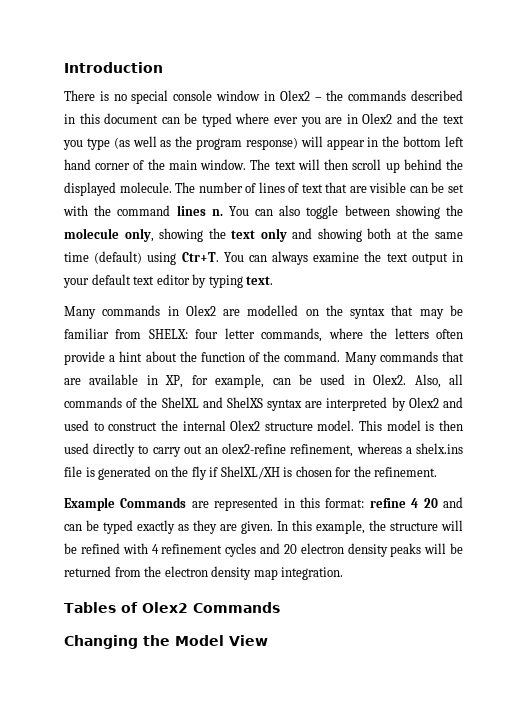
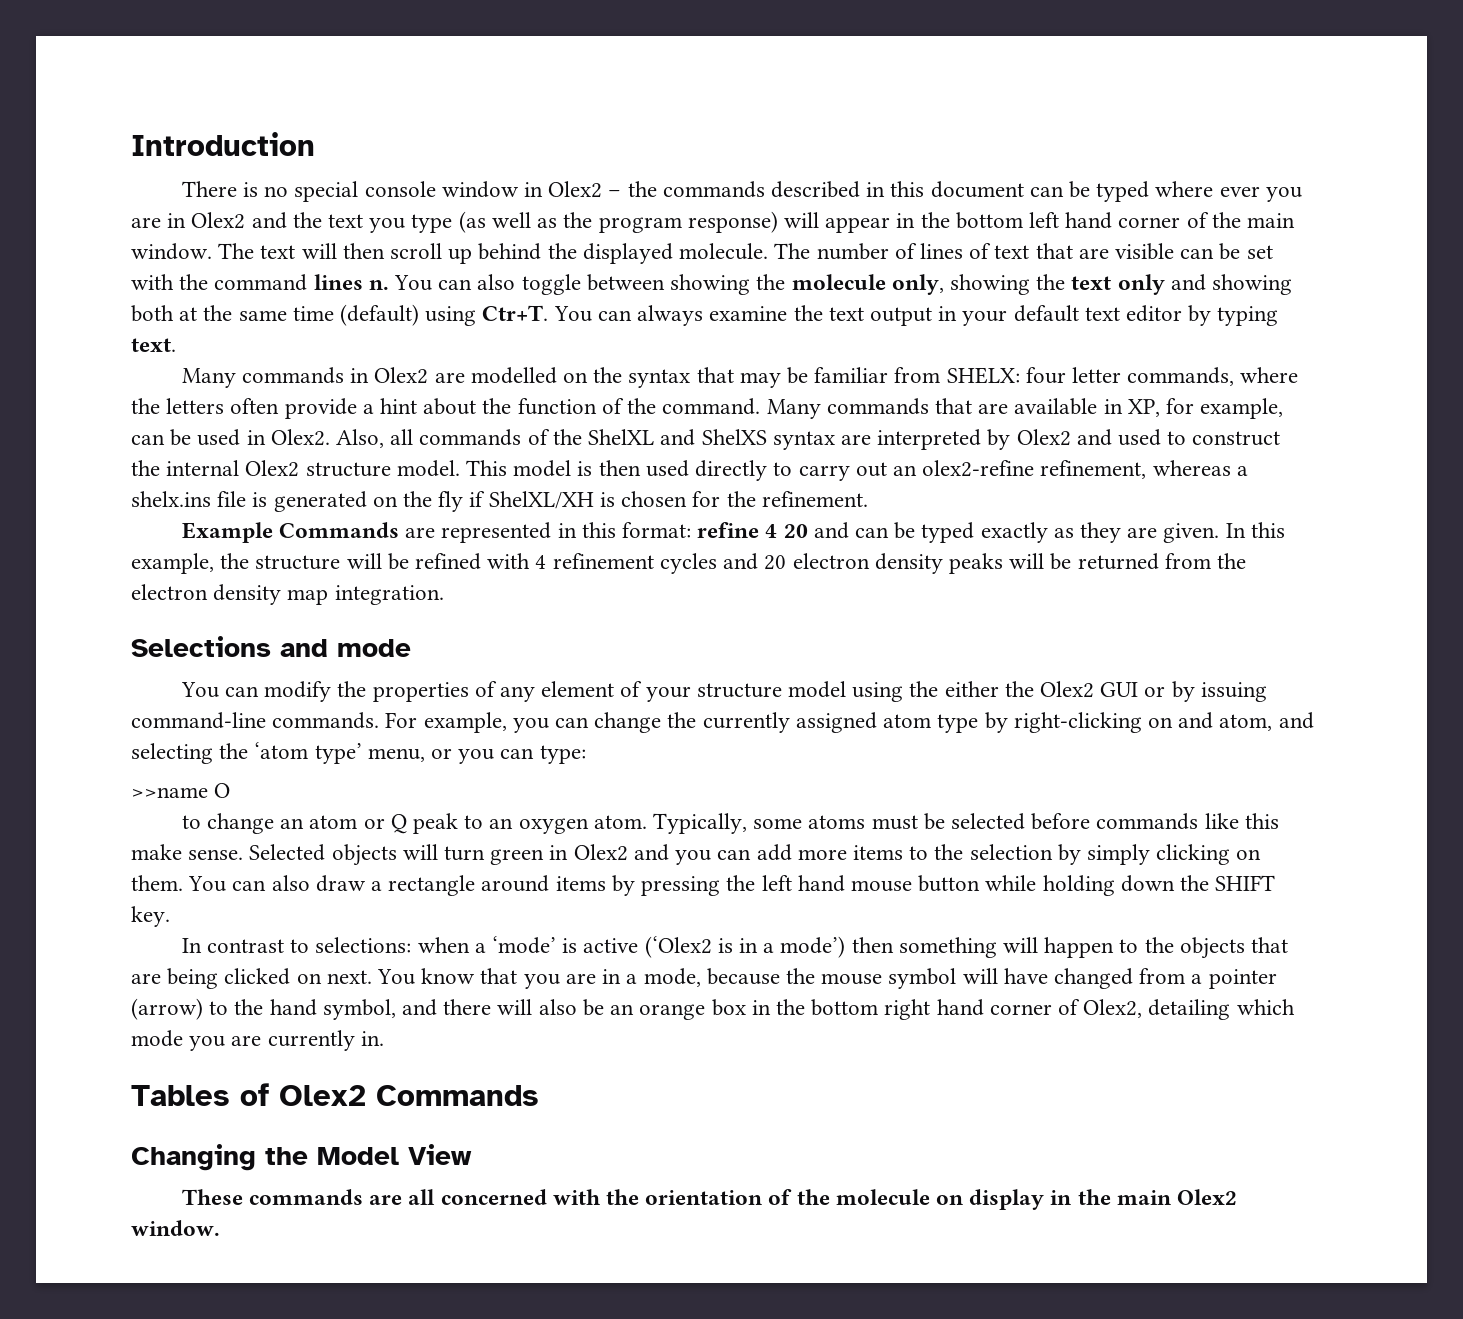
(344, 573) none -> [131,636,411,657] [180,681,1267,702] [131,712,1314,733] [131,742,586,764] [131,783,231,798] [181,813,1279,834] [131,844,1262,866] [131,875,1276,896] [131,906,170,927] [181,936,1289,959] [131,968,1277,989] [131,998,1295,1020] [131,1030,384,1051] // Selections and mode // You can modify the properties of any element of your structure model using the either the Olex2 GUI or by issuing command-line commands. For example, you can change the currently assigned atom type by right-clicking on and atom, and selecting the ‘atom type’ menu, or you can type: // >>name O // to change an atom or Q peak to an oxygen atom. Typically, some atoms must be selected before commands like this make sense. Selected objects will turn green in Olex2 and you can add more items to the selection by simply clicking on them. You can also draw a rectangle around items by pressing the left hand mouse button while holding down the SHIFT key. // In contrast to selections: when a ‘mode’ is active (‘Olex2 is in a mode’) then something will happen to the objects that are being clicked on next. You know that you are in a mode, because the mouse symbol will have changed from a pointer (arrow) to the hand symbol, and there will also be an orange box in the bottom right hand corner of Olex2, detailing which mode you are currently in.
(268, 640) none -> [181,1189,1238,1210] [131,1220,220,1236] // These commands are all concerned with the orientation of the molecule on display in the main Olex2 window.

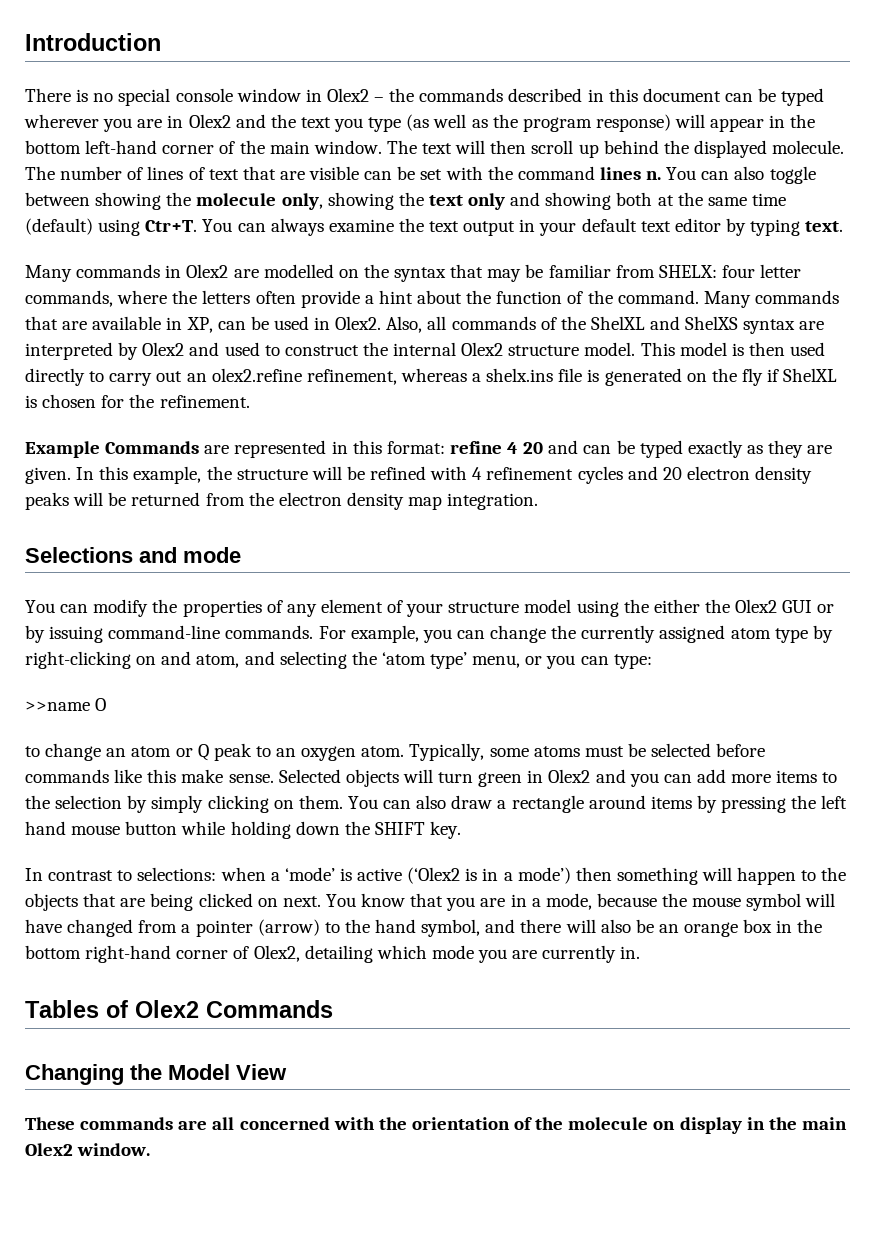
[1155,181,1260,197] where ever -> [24,114,99,128] wherever
[1028,212,1113,229] left hand -> [85,140,158,154] left-hand
[1165,398,1284,419] for example, -> (213, 325) none
[922,460,1035,477] olex2-refine -> [211,368,302,382] olex2.refine
[488,491,594,509] ShelXL/XH -> [783,368,838,382] ShelXL
[884,999,984,1020] right hand -> [85,945,172,963] right-hand

